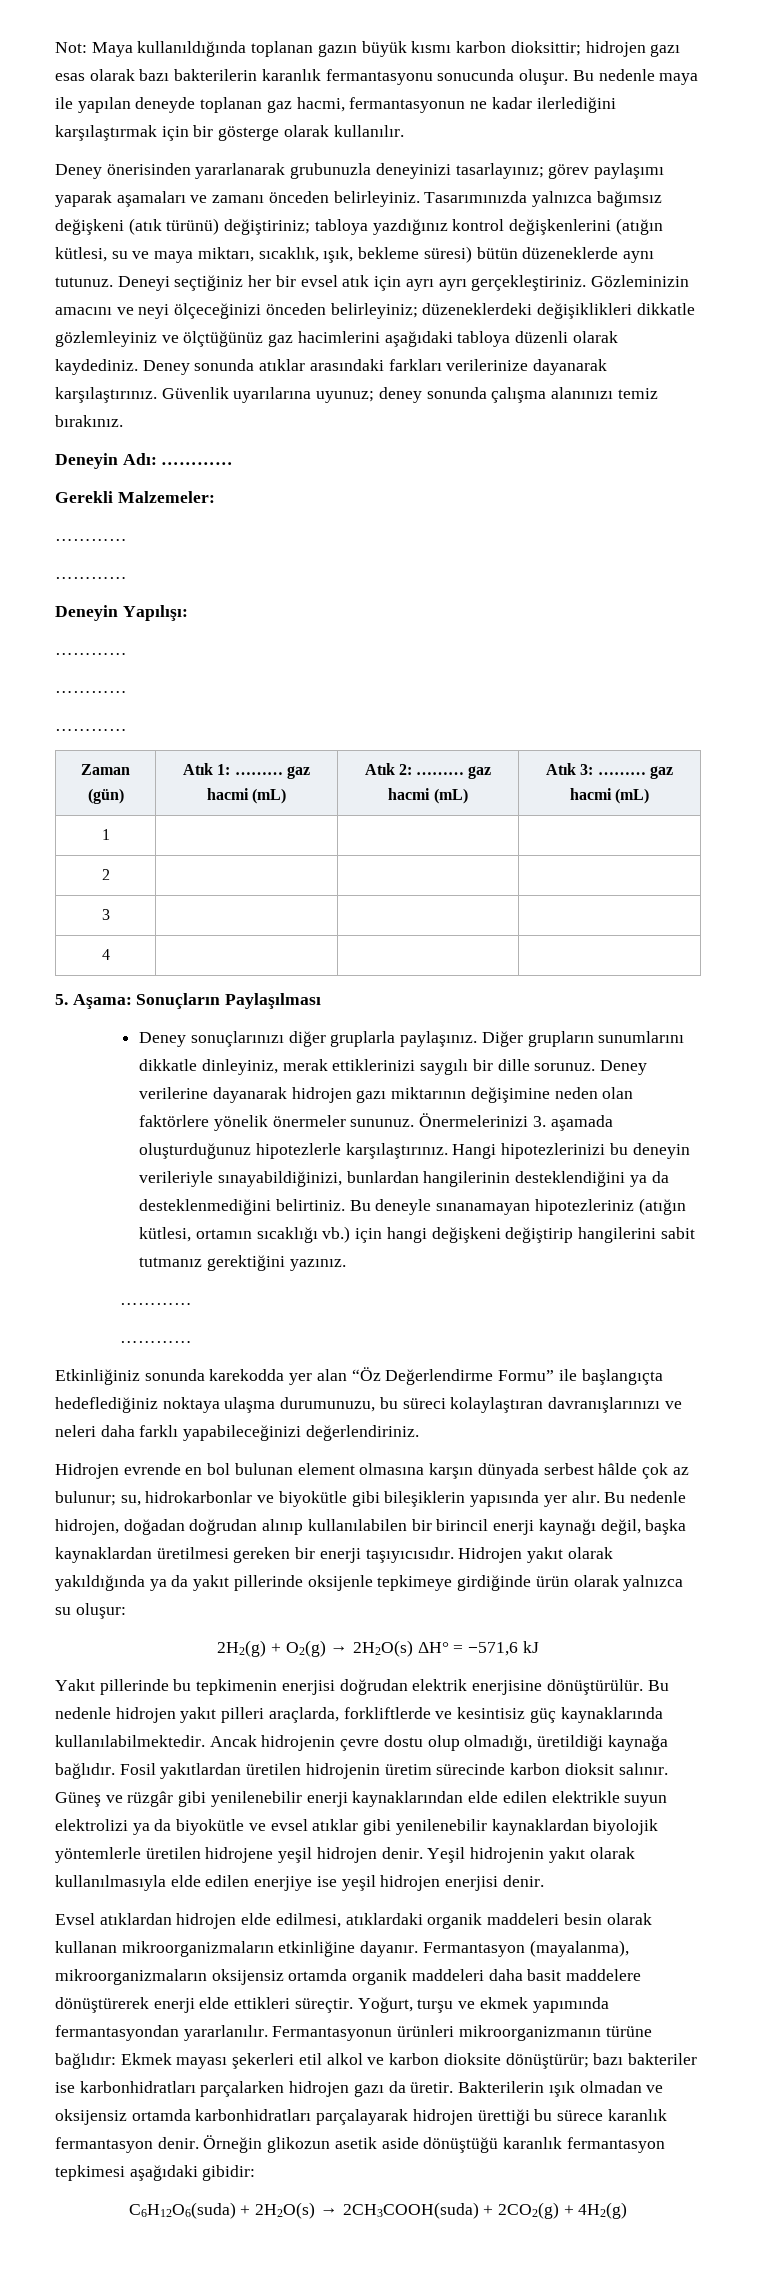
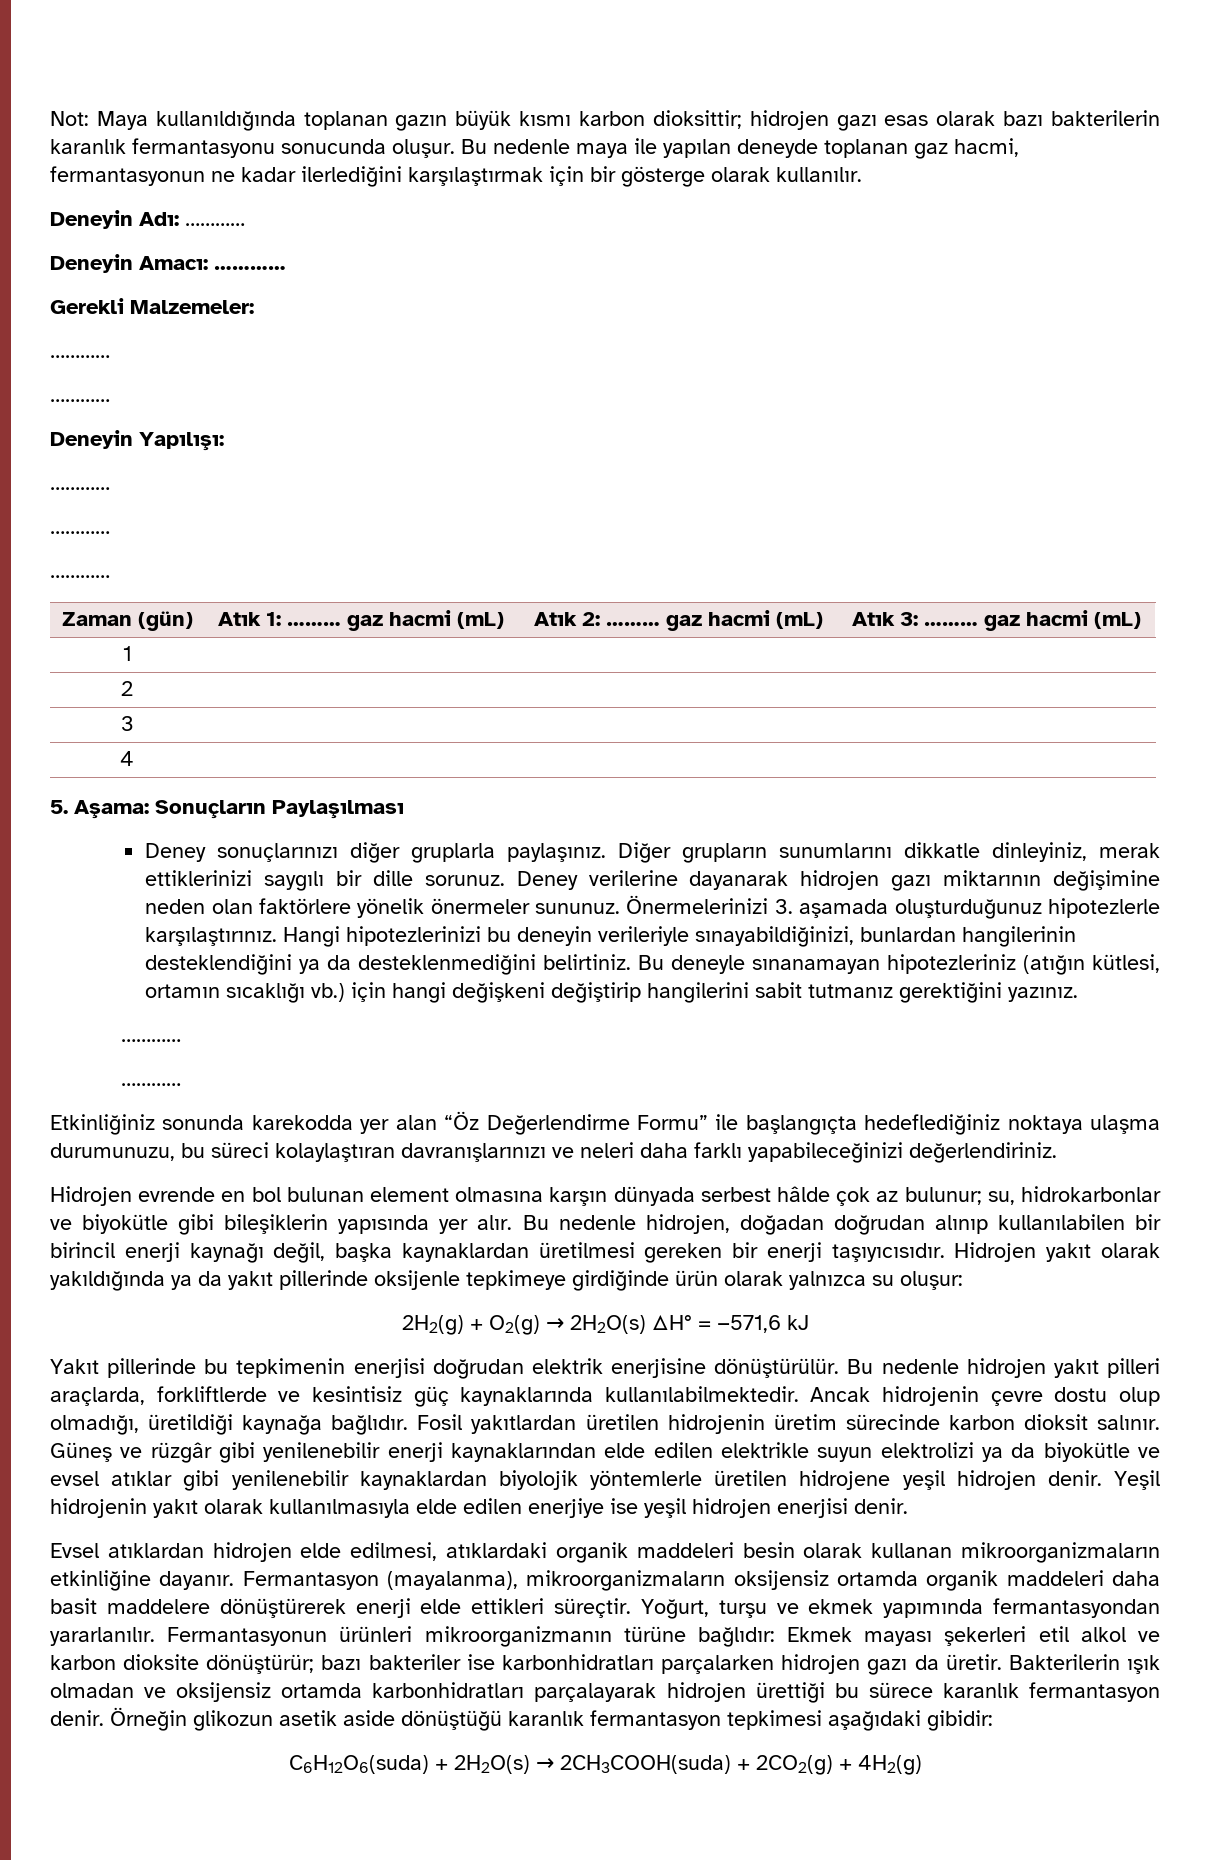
[55,163,665,179] [55,191,662,207] [55,218,663,235] [55,246,654,263] [55,275,689,291] [55,303,695,319] [55,331,618,347] [55,359,608,375] [55,387,658,403] [55,415,123,427] [55,453,157,469] Deney önerisinden yararlanarak grubunuzla deneyinizi tasarlayınız; görev paylaşımı yaparak aşamaları ve zamanı önceden belirleyiniz. Tasarımınızda yalnızca bağımsız değişkeni (atık türünü) değiştiriniz; tabloya yazdığınız kontrol değişkenlerini (atığın kütlesi, su ve maya miktarı, sıcaklık, ışık, bekleme süresi) bütün düzeneklerde aynı tutunuz. Deneyi seçtiğiniz her bir evsel atık için ayrı ayrı gerçekleştiriniz. Gözleminizin amacını ve neyi ölçeceğinizi önceden belirleyiniz; düzeneklerdeki değişiklikleri dikkatle gözlemleyiniz ve ölçtüğünüz gaz hacimlerini aşağıdaki tabloya düzenli olarak kaydediniz. Deney sonunda atıklar arasındaki farkları verilerinize dayanarak karşılaştırınız. Güvenlik uyarılarına uyunuz; deney sonunda çalışma alanınızı temiz bırakınız. // Deneyin Adı: -> [50,210,245,229] [50,254,208,273] Deneyin Adı: ………… // Deneyin Amacı:

